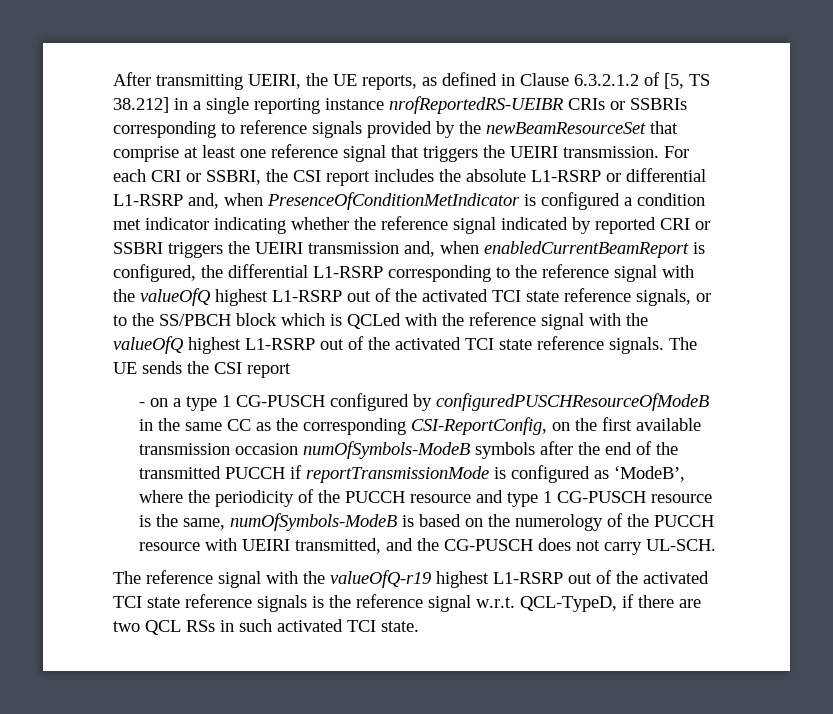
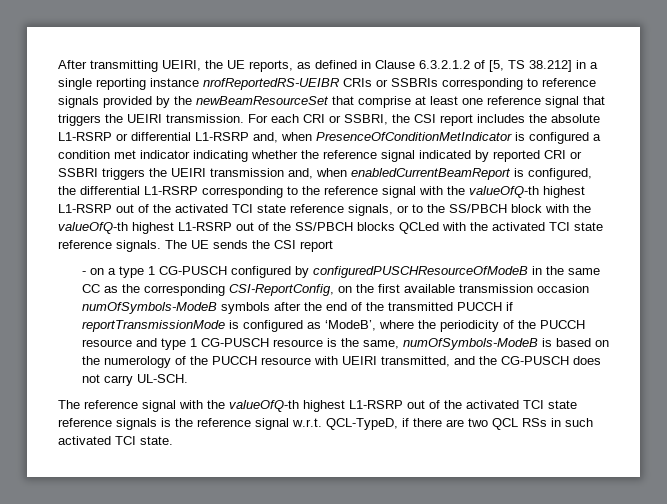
[140,288,211,306] valueOfQ -> [469,186,539,198] valueOfQ-th
[281,312,648,330] [113,336,390,354] which is QCLed with the reference signal with the valueOfQ highest L1-RSRP out of the -> [545,204,591,213] [58,222,488,234] with the valueOfQ-th highest L1-RSRP out of the SS/PBCH blocks QCLed with the
[330,570,431,588] valueOfQ-r19 -> [229,400,299,412] valueOfQ-th

